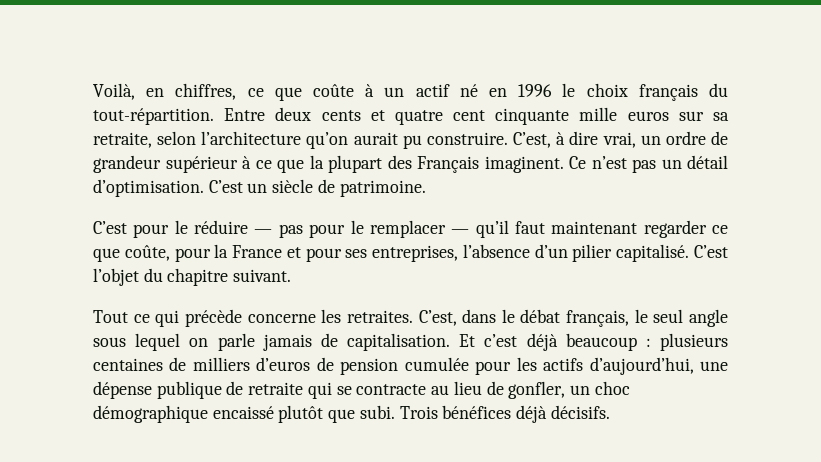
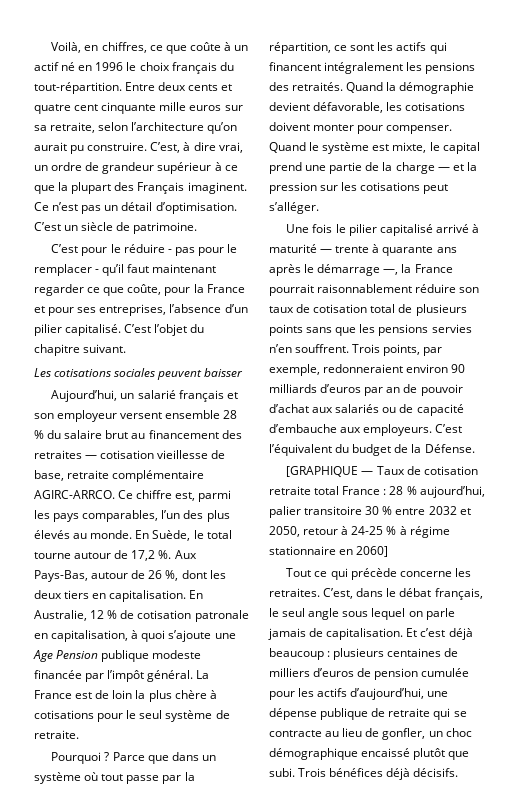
[254,229,273,234] — -> [167,249,172,253] -
[451,229,470,234] — -> [95,269,100,273] -
(292, 275) none -> [34,368,244,380] [51,390,238,402] [34,410,238,422] [34,430,242,439] [34,450,226,459] [34,470,205,482] [34,490,232,502] [34,510,230,522] [34,530,232,541] [34,550,197,561] [34,570,226,582] [34,590,204,602] [34,610,249,622] [34,630,236,642] [33,650,202,662] [34,670,210,682] [34,690,217,702] [34,710,230,722] [34,730,79,739] [51,752,216,764] [34,772,195,784] [269,42,447,54] [269,62,476,74] [269,82,475,94] [269,102,466,113] [269,122,453,134] [269,142,480,154] [269,162,477,174] [269,182,449,194] [269,202,319,214] [286,224,479,236] [269,244,457,256] [269,264,453,276] [269,284,480,296] [269,304,467,316] [269,324,472,336] [269,344,443,356] [269,364,466,376] [269,384,463,396] [269,404,464,416] [269,424,463,436] [269,444,475,456] [286,466,478,477] [269,486,485,498] [269,506,471,518] [269,526,450,538] [269,546,389,557] // Les cotisations sociales peuvent baisser // Aujourd’hui, un salarié français et son employeur versent ensemble 28 % du salaire brut au financement des retraites — cotisation vieillesse de base, retraite complémentaire AGIRC-ARRCO. Ce chiffre est, parmi les pays comparables, l’un des plus élevés au monde. En Suède, le total tourne autour de 17,2 %. Aux Pays-Bas, autour de 26 %, dont les deux tiers en capitalisation. En Australie, 12 % de cotisation patronale en capitalisation, à quoi s’ajoute une Age Pension publique modeste financée par l’impôt général. La France est de loin la plus chère à cotisations pour le seul système de retraite. // Pourquoi ? Parce que dans un système où tout passe par la répartition, ce sont les actifs qui financent intégralement les pensions des retraités. Quand la démographie devient défavorable, les cotisations doivent monter pour compenser. Quand le système est mixte, le capital prend une partie de la charge — et la pression sur les cotisations peut s’alléger. // Une fois le pilier capitalisé arrivé à maturité — trente à quarante ans après le démarrage —, la France pourrait raisonnablement réduire son taux de cotisation total de plusieurs points sans que les pensions servies n’en souffrent. Trois points, par exemple, redonneraient environ 90 milliards d’euros par an de pouvoir d’achat aux salariés ou de capacité d’embauche aux employeurs. C’est l’équivalent du budget de la Défense. // [GRAPHIQUE — Taux de cotisation retraite total France : 28 % aujourd’hui, palier transitoire 30 % entre 2032 et 2050, retour à 24-25 % à régime stationnaire en 2060]

